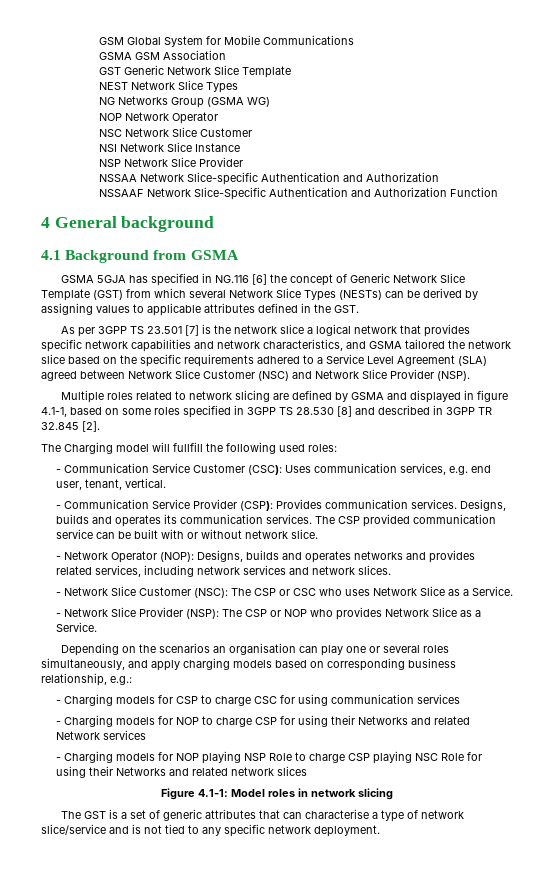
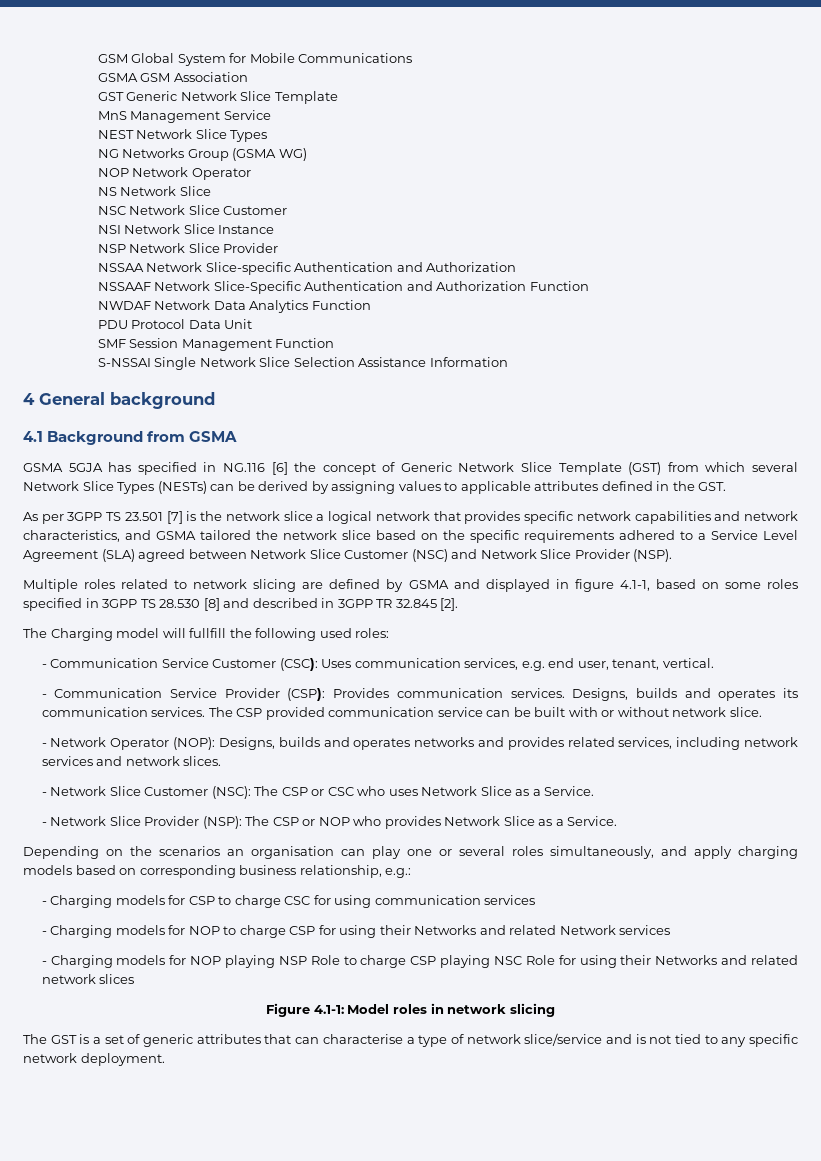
(292, 72) none -> [97,110,271,123] // MnS Management Service
(219, 118) none -> [97,186,211,196] // NS Network Slice
(499, 192) none -> [97,300,371,313] [97,319,253,329] [97,338,335,351] [97,357,508,370] // NWDAF Network Data Analytics Function // PDU Protocol Data Unit // SMF Session Management Function // S-NSSAI Single Network Slice Selection Assistance Information

